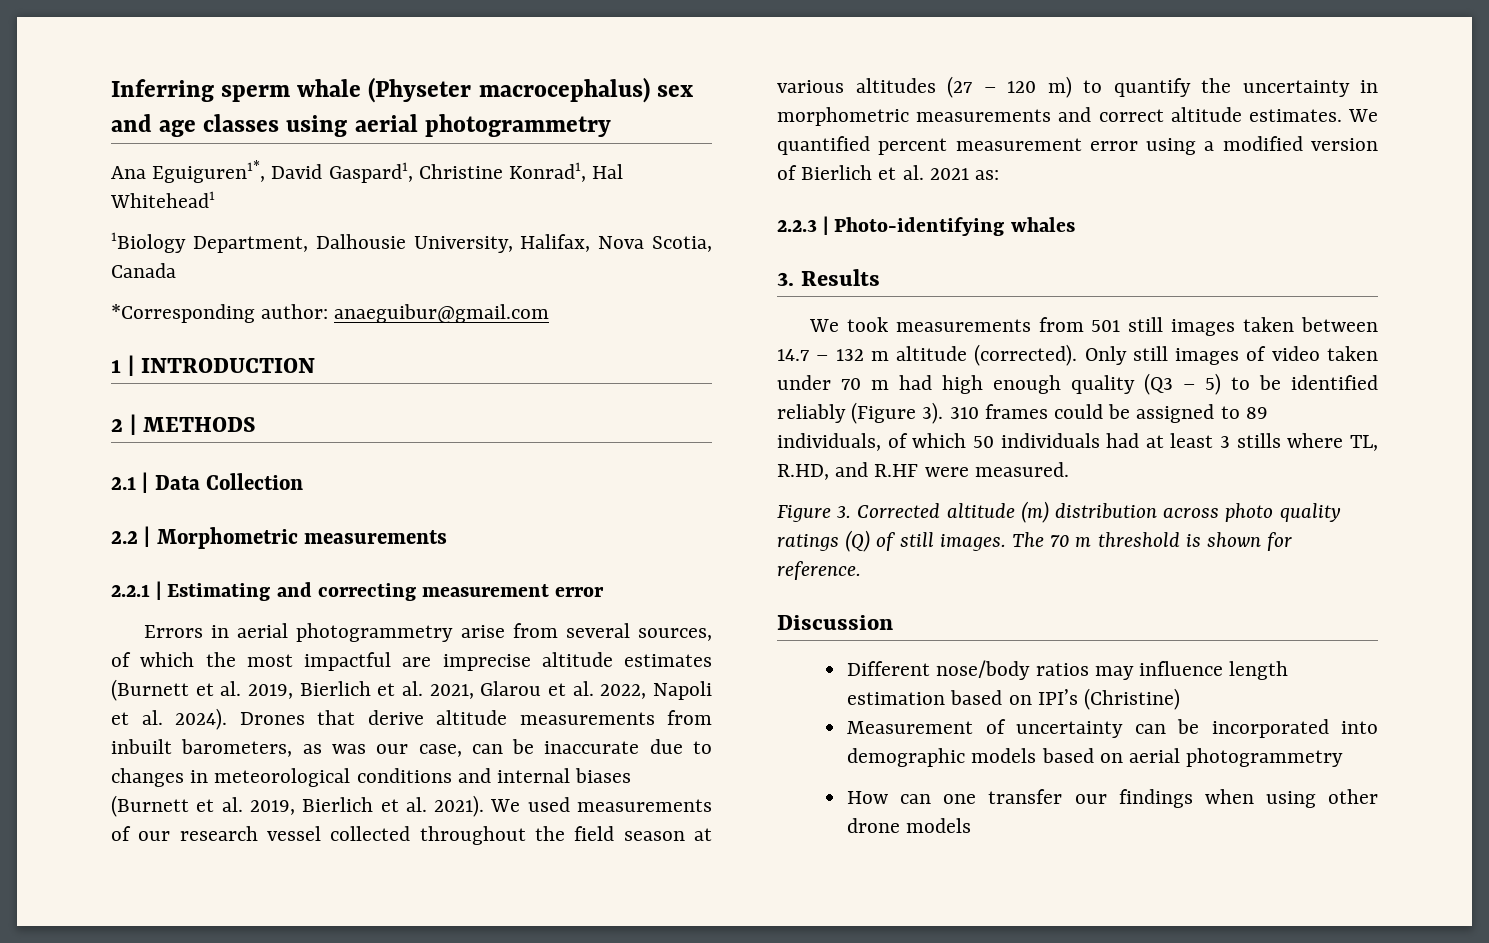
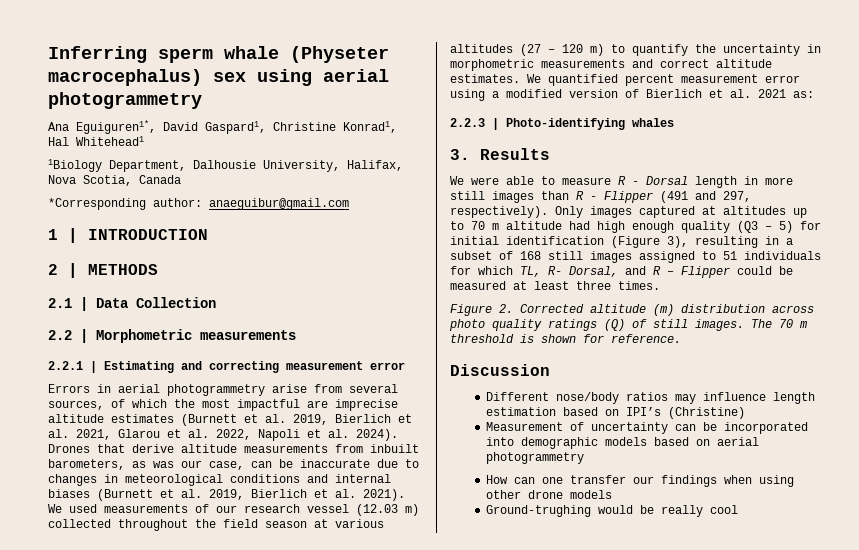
[111,114,280,137] and age classes -> (246, 77) none
(321, 833) none -> [356,504,419,516] (12.03 m)
[846,317,1378,336] [777,344,1378,366] [777,375,889,390] took measurements from 501 still images taken between 14.7 – 132 m altitude (corrected). Only still images of video taken under 70 m -> [471,176,793,188] [450,191,751,203] [450,206,807,218] [450,221,562,230] were able to measure R - Dorsal length in more still images than R - Flipper (491 and 297, respectively). Only images captured at altitudes up to 70 m altitude
[1231,375,1378,390] [777,402,1268,424] [777,433,1378,451] [777,462,1069,480] to be identified reliably (Figure 3). 310 frames could be assigned to 89 individuals, of which 50 individuals had at least 3 stills where TL, R.HD, and R.HF were measured. -> [800,221,821,230] [450,236,793,248] [450,251,821,263] [450,266,793,278] [450,281,660,290] for initial identification (Figure 3), resulting in a subset of 168 still images assigned to 51 individuals for which TL, R- Dorsal, and R – Flipper could be measured at least three times.
[837,506,852,518] 3. -> [499,304,513,313] 2.
(972, 825) none -> [486,505,739,517] // Ground-trughing would be really cool

